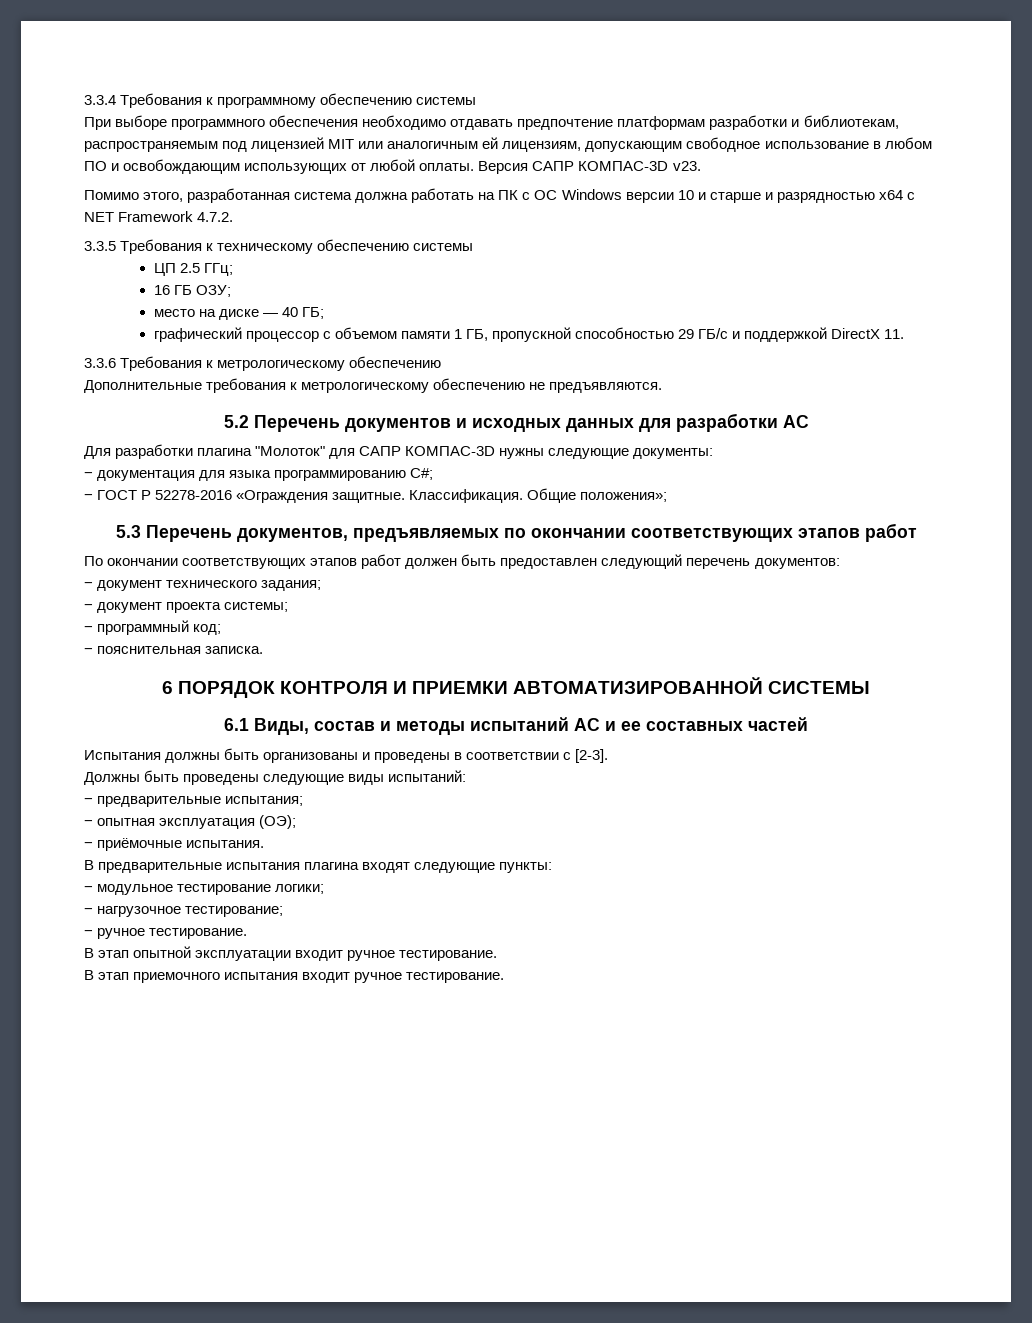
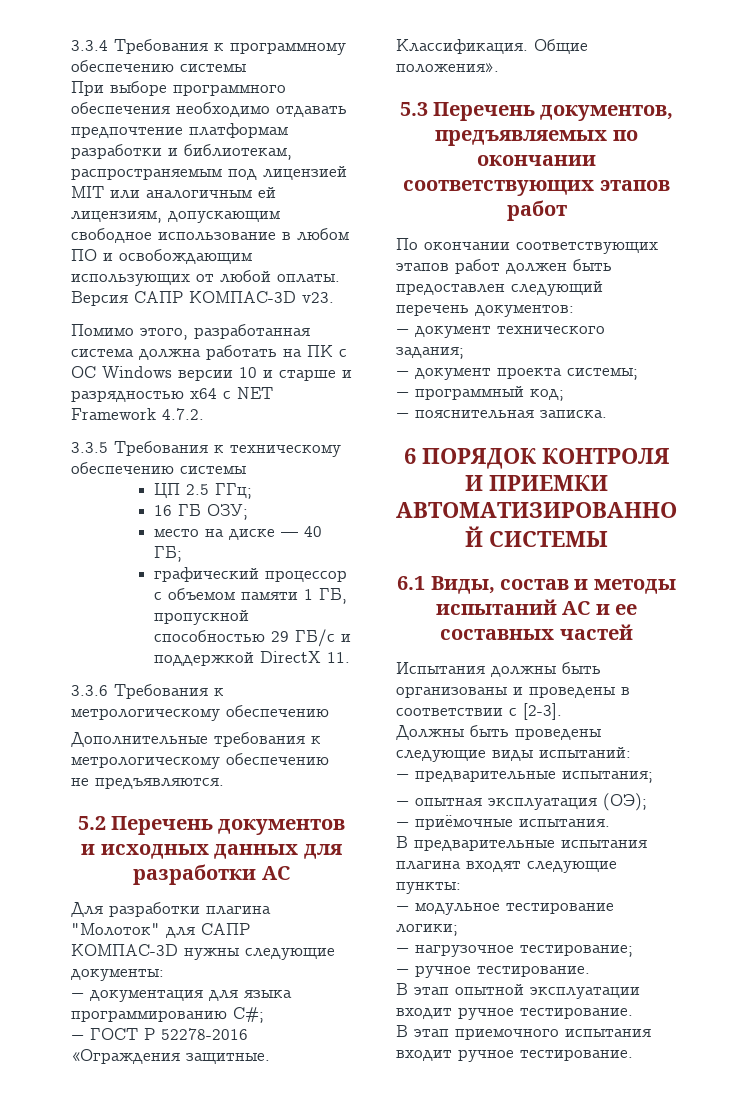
[580,492,668,502] положения»; -> [396,63,499,73] положения».

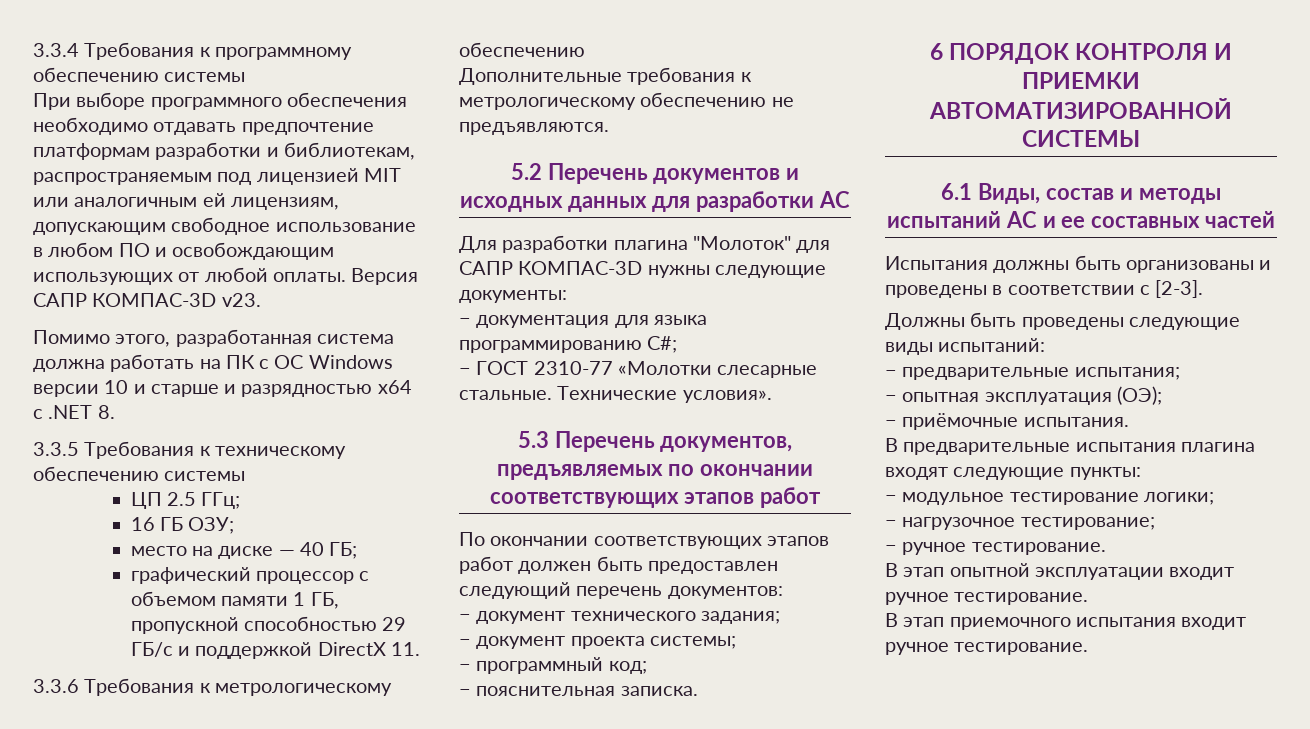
[237,387,273,399] [71,408,204,420] NET Framework 4.7.2. -> [48,405,115,419] .NET 8.
[144,1028,248,1040] [71,1049,270,1064] [396,39,588,54] [396,63,499,73] Р 52278-2016 «Ограждения защитные. Классификация. Общие положения». -> [533,361,818,378] [459,386,772,403] 2310-77 «Молотки слесарные стальные. Технические условия».

